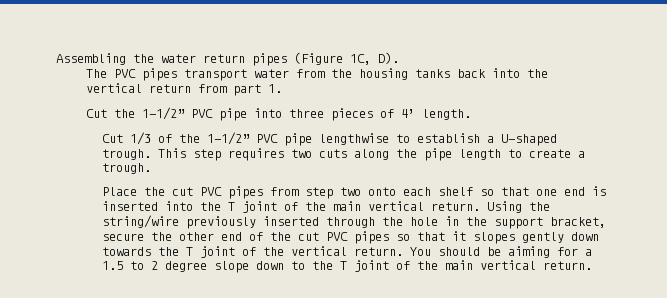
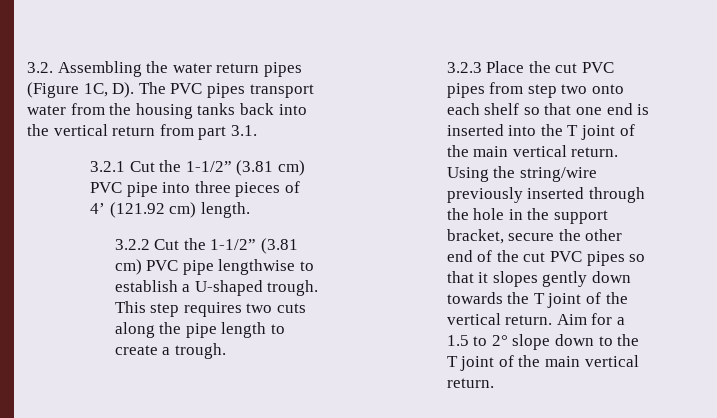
(56, 59) none -> [27,62,53,73] 3.2.
(399, 58) // -> (135, 90) none
[268,84,283,93] [86,107,186,120] 1. // Cut the 1-1/2” -> [230,125,257,136] [90,160,306,176] 3.1. // 3.2.1 Cut the 1-1/2” (3.81 cm)
(416, 113) none -> [109,202,197,218] (121.92 cm)
[101,132,250,145] Cut 1/3 of the 1-1/2” -> [114,238,298,254] [114,259,142,275] 3.2.2 Cut the 1-1/2” (3.81 cm)
(151, 168) none -> [446,62,482,73] 3.2.3
[409,246,550,258] You should be aiming -> [556,314,587,325] Aim
[150,261,207,272] 2 degree -> [491,335,508,346] 2°

